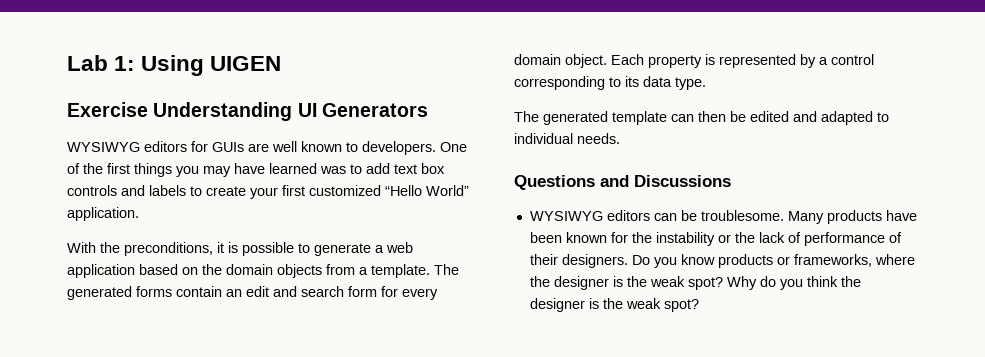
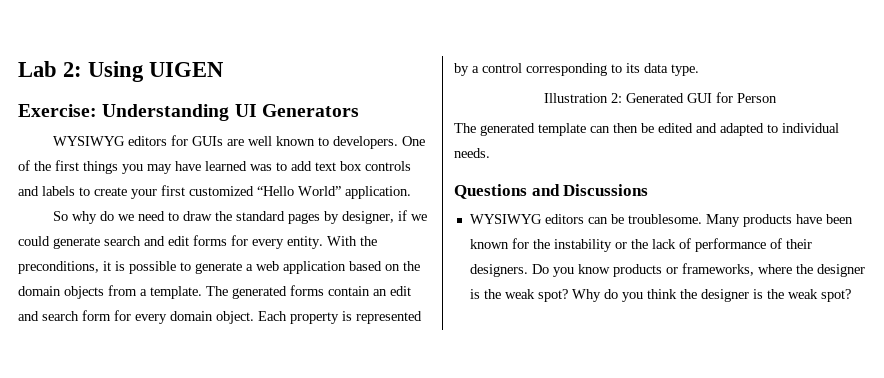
[114,56,136,71] 1: -> [63,62,83,77] 2:
[67,102,148,117] Exercise -> [18,104,97,117] Exercise:
(139, 214) none -> [53,210,428,224] [18,235,323,249] So why do we need to draw the standard pages by designer, if we could generate search and edit forms for every entity.
(706, 83) none -> [544,92,777,103] // Illustration 2: Generated GUI for Person

